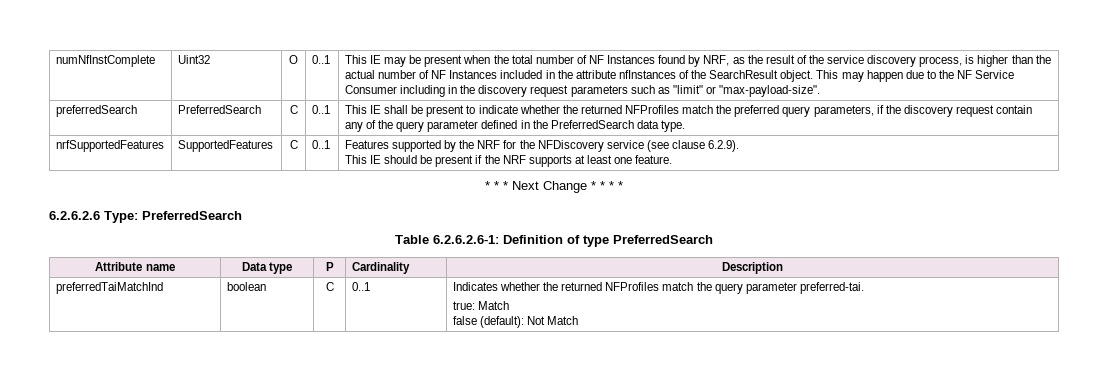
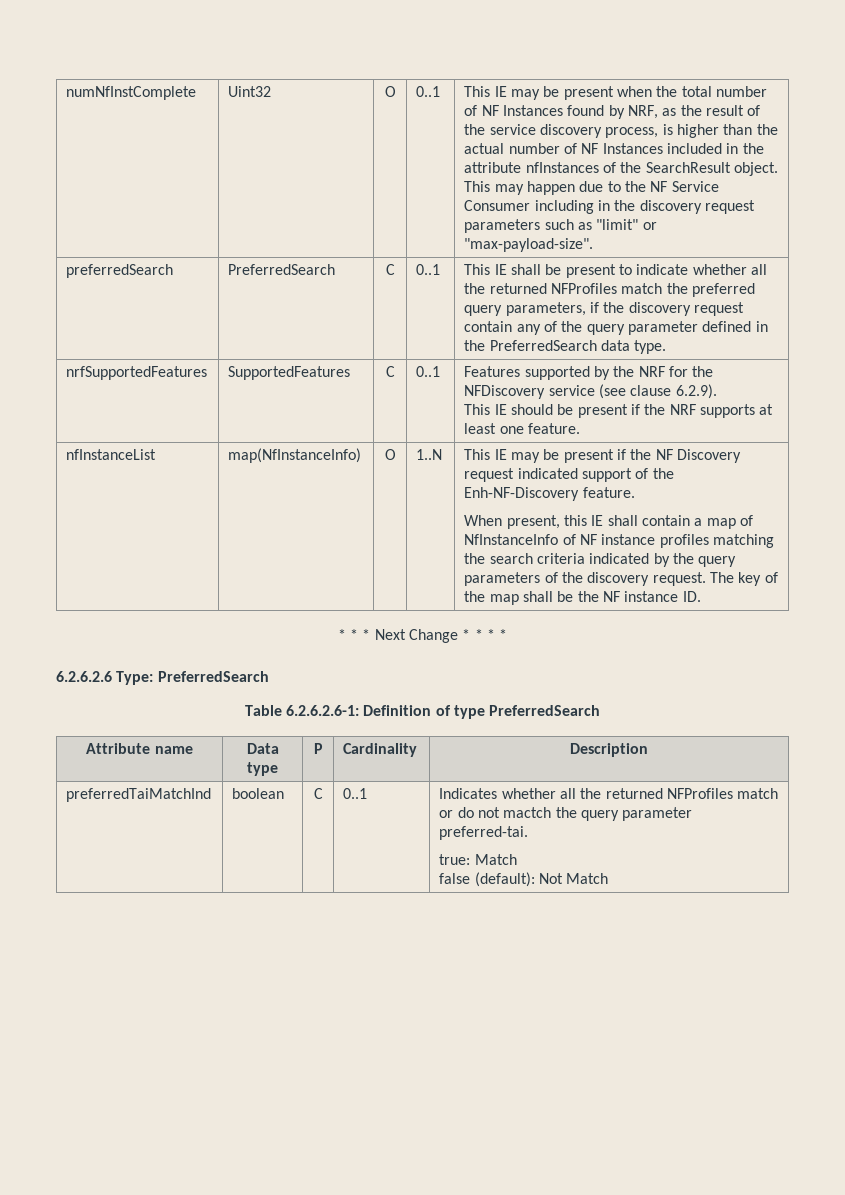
(560, 109) none -> [751,264,768,275] all
(673, 159) none -> [66,449,157,460] [228,448,362,463] [384,449,396,460] [416,449,443,460] [464,449,742,463] [464,468,674,482] [464,487,635,501] [464,515,754,529] [464,534,775,548] [464,553,737,567] [464,572,778,586] [464,591,701,605] // nfInstanceList | map(NfInstanceInfo) | O | 1..N | This IE may be present if the NF Discovery request indicated support of the Enh-NF-Discovery feature. // When present, this IE shall contain a map of NfInstanceInfo of NF instance profiles matching the search criteria indicated by the query parameters of the discovery request. The key of the map shall be the NF instance ID.
[543,282,694,291] the returned NFProfiles match -> [560,788,779,799] [439,807,552,818] all the returned NFProfiles match or do not mactch

